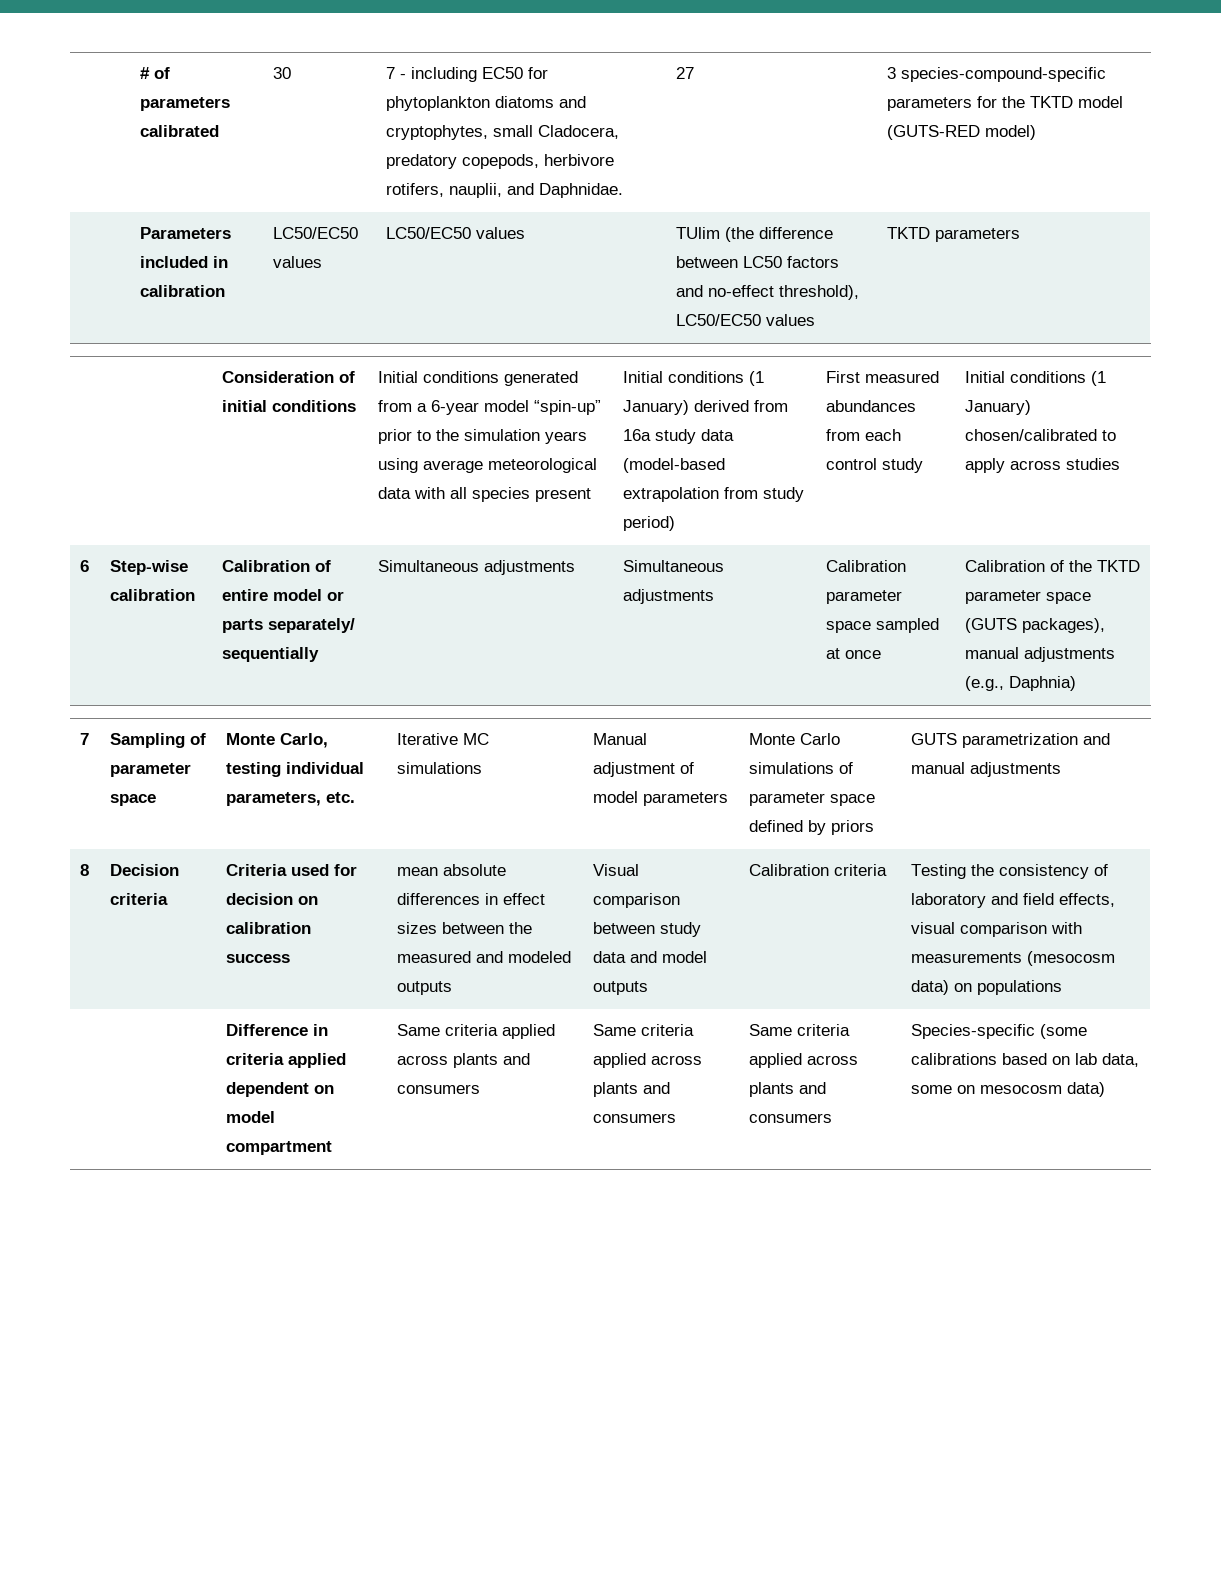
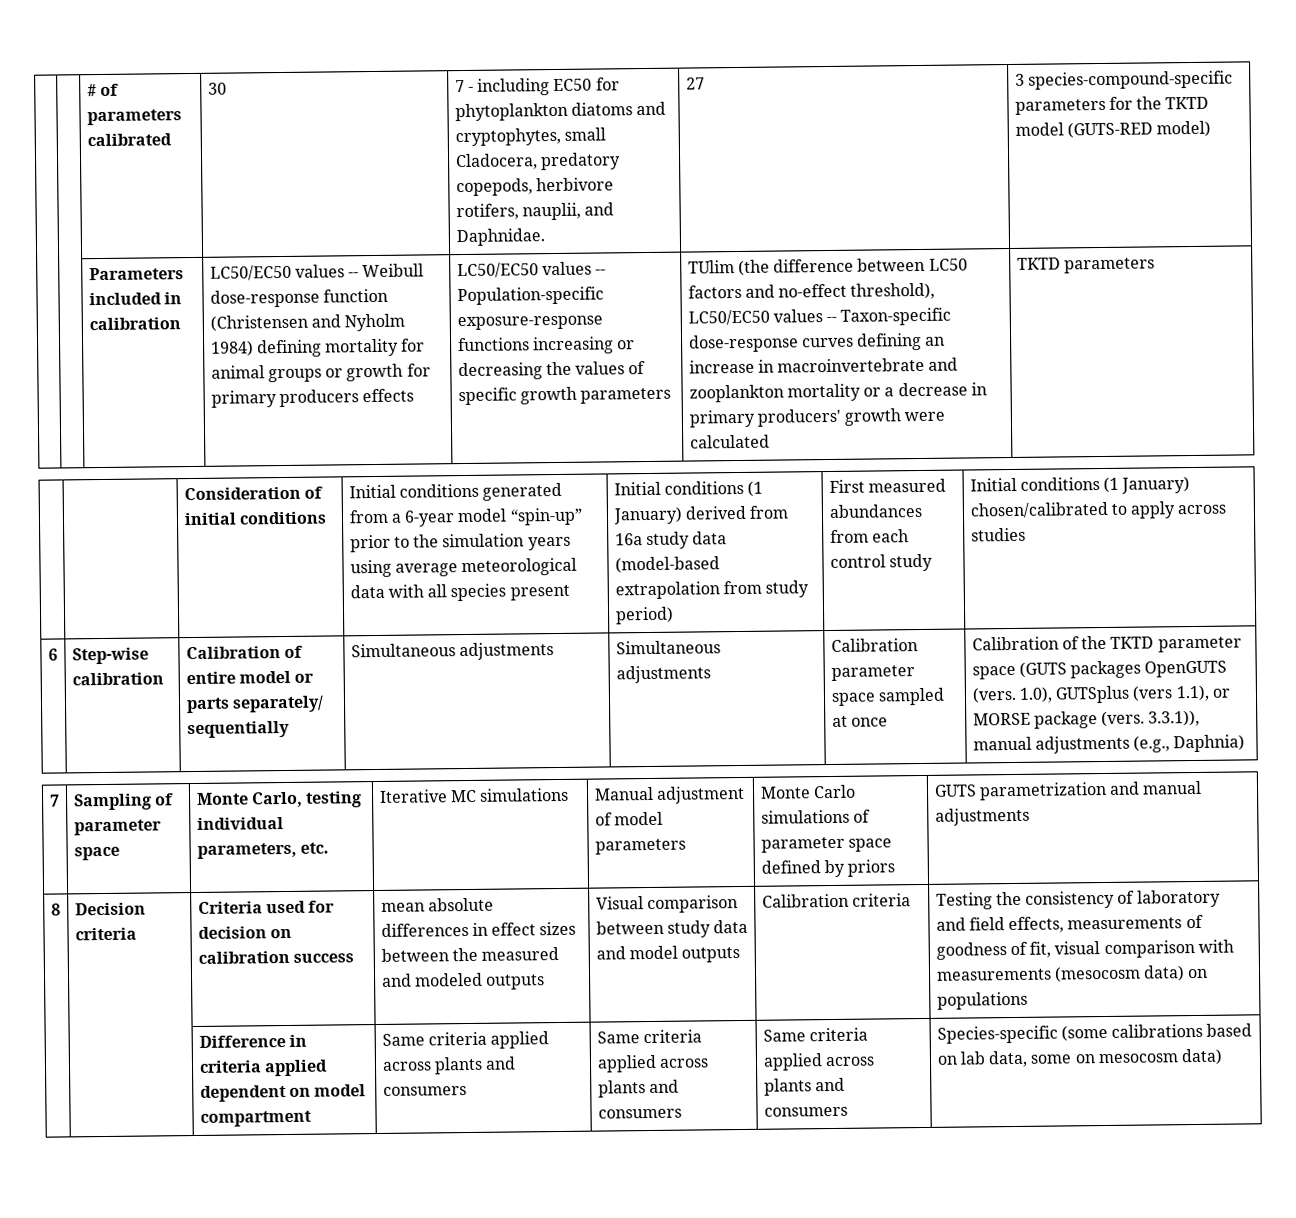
[386,227,526,239] | LC50/EC50 values -> [348,263,425,278] [209,288,388,308] [209,313,406,332] [210,338,426,358] [210,363,431,383] [210,388,415,408] [456,261,607,279] [456,286,604,306] [456,315,603,331] [457,336,636,355] [457,361,647,381] [457,386,672,406] -- Weibull dose-response function (Christensen and Nyholm 1984) defining mortality for animal groups or growth for primary producers effects | LC50/EC50 values -- Population-specific exposure-response functions increasing or decreasing the values of specific growth parameters
(816, 320) none -> [826,307,952,326] [687,332,946,353] [688,357,959,374] [688,382,988,403] [688,408,946,428] [689,434,770,449] -- Taxon-specific dose-response curves defining an increase in macroinvertebrate and zooplankton mortality or a decrease in primary producers' growth were calculated
[1022,618,1106,633] packages), -> [1070,660,1228,679] [971,684,1232,704] [972,709,1201,729] packages OpenGUTS (vers. 1.0), GUTSplus (vers 1.1), or MORSE package (vers. 3.3.1)),
(1116, 900) none -> [1067,914,1204,930] [935,941,1052,960] measurements of goodness of fit,

